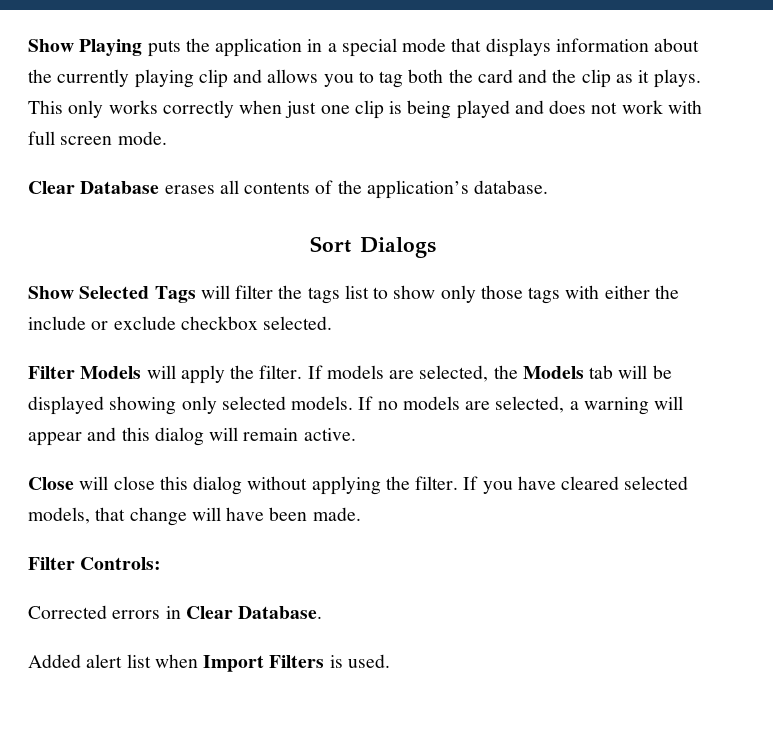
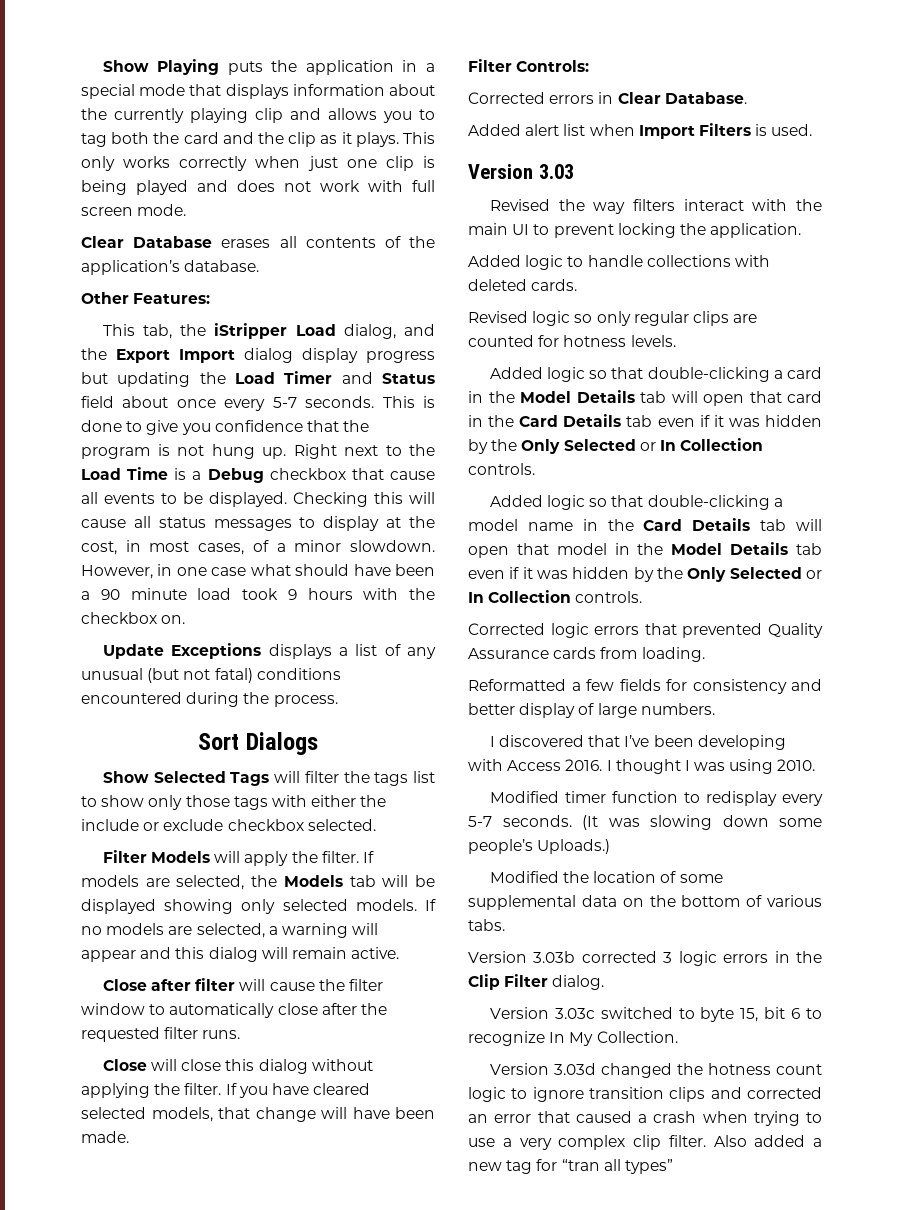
(549, 187) none -> [81,292,211,304] [102,323,435,339] [81,348,435,363] [81,371,435,387] [81,396,435,411] [81,420,370,435] [81,444,435,459] [81,467,435,483] [81,492,435,507] [81,516,435,531] [81,540,435,555] [81,564,435,579] [81,588,435,600] [81,612,186,624] [102,643,436,659] [81,668,341,683] [81,692,338,707] // Other Features: // This tab, the iStripper Load dialog, and the Export Import dialog display progress but updating the Load Timer and Status field about once every 5-7 seconds. This is done to give you confidence that the program is not hung up. Right next to the Load Time is a Debug checkbox that cause all events to be displayed. Checking this will cause all status messages to display at the cost, in most cases, of a minor slowdown. However, in one case what should have been a 90 minute load took 9 hours with the checkbox on. // Update Exceptions displays a list of any unusual (but not fatal) conditions encountered during the process.
(356, 434) none -> [102,978,383,991] [81,1003,387,1018] [81,1027,241,1042] // Close after filter will cause the filter window to automatically close after the requested filter runs.
(390, 661) none -> [468,164,574,179] [489,199,822,214] [468,223,802,238] [468,255,770,270] [468,279,578,291] [468,311,758,326] [468,335,676,347] [489,367,822,382] [468,390,822,406] [468,414,822,427] [468,438,764,454] [468,463,535,475] [489,495,783,510] [468,518,822,531] [468,542,822,558] [468,567,822,582] [468,590,643,603] [468,623,823,638] [468,647,705,662] [468,679,822,694] [468,703,715,718] [489,735,786,750] [468,759,816,774] [489,791,823,806] [468,815,822,830] [468,839,611,854] [489,871,723,883] [468,895,822,910] [468,919,505,931] [468,951,822,966] [468,974,605,990] [489,1007,822,1022] [468,1031,678,1046] [489,1063,822,1078] [468,1087,822,1102] [468,1111,822,1126] [468,1135,822,1150] [468,1159,673,1174] // Version 3.03 // Revised the way filters interact with the main UI to prevent locking the application. // Added logic to handle collections with deleted cards. // Revised logic so only regular clips are counted for hotness levels. // Added logic so that double-clicking a card in the Model Details tab will open that card in the Card Details tab even if it was hidden by the Only Selected or In Collection controls. // Added logic so that double-clicking a model name in the Card Details tab will open that model in the Model Details tab even if it was hidden by the Only Selected or In Collection controls. // Corrected logic errors that prevented Quality Assurance cards from loading. // Reformatted a few fields for consistency and better display of large numbers. // I discovered that I’ve been developing with Access 2016. I thought I was using 2010. // Modified timer function to redisplay every 5-7 seconds. (It was slowing down some people’s Uploads.) // Modified the location of some supplemental data on the bottom of various tabs. // Version 3.03b corrected 3 logic errors in the Clip Filter dialog. // Version 3.03c switched to byte 15, bit 6 to recognize In My Collection. // Version 3.03d changed the hotness count logic to ignore transition clips and corrected an error that caused a crash when trying to use a very complex clip filter. Also added a new tag for “tran all types”

